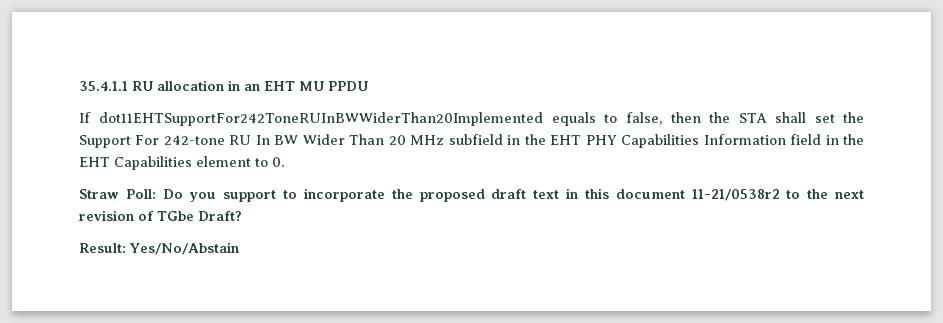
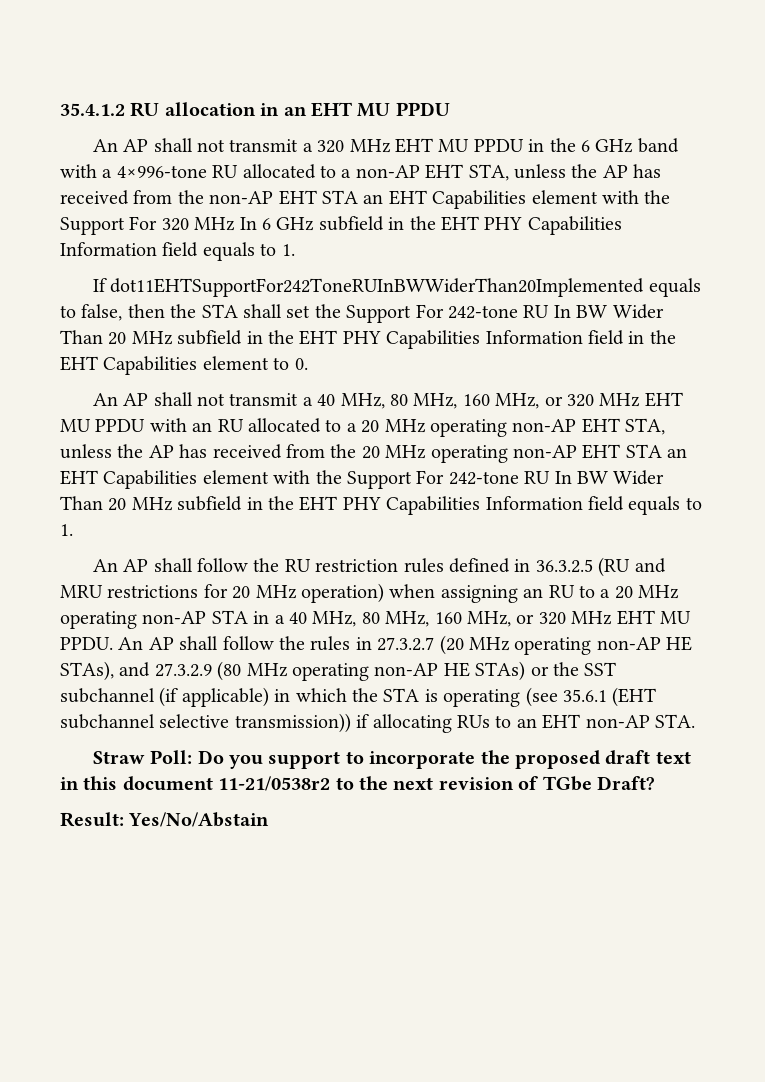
[79,81,128,91] 35.4.1.1 -> [60,103,125,116] 35.4.1.2
(368, 86) none -> [92,138,679,153] [60,164,662,181] [60,190,671,209] [60,216,622,235] [60,242,295,261] // An AP shall not transmit a 320 MHz EHT MU PPDU in the 6 GHz band with a 4×996-tone RU allocated to a non-AP EHT STA, unless the AP has received from the non-AP EHT STA an EHT Capabilities element with the Support For 320 MHz In 6 GHz subfield in the EHT PHY Capabilities Information field equals to 1.
(284, 162) none -> [92,392,683,409] [60,418,666,437] [60,444,688,463] [60,470,665,489] [60,496,702,515] [60,524,73,536] [92,557,666,577] [60,583,680,603] [60,610,691,629] [60,635,693,655] [60,661,617,681] [60,687,657,707] [60,713,695,733] // An AP shall not transmit a 40 MHz, 80 MHz, 160 MHz, or 320 MHz EHT MU PPDU with an RU allocated to a 20 MHz operating non-AP EHT STA, unless the AP has received from the 20 MHz operating non-AP EHT STA an EHT Capabilities element with the Support For 242-tone RU In BW Wider Than 20 MHz subfield in the EHT PHY Capabilities Information field equals to 1. // An AP shall follow the RU restriction rules defined in 36.3.2.5 (RU and MRU restrictions for 20 MHz operation) when assigning an RU to a 20 MHz operating non-AP STA in a 40 MHz, 80 MHz, 160 MHz, or 320 MHz EHT MU PPDU. An AP shall follow the rules in 27.3.2.7 (20 MHz operating non-AP HE STAs), and 27.3.2.9 (80 MHz operating non-AP HE STAs) or the SST subchannel (if applicable) in which the STA is operating (see 35.6.1 (EHT subchannel selective transmission)) if allocating RUs to an EHT non-AP STA.

